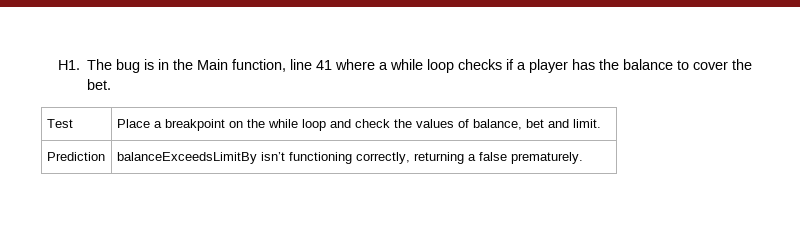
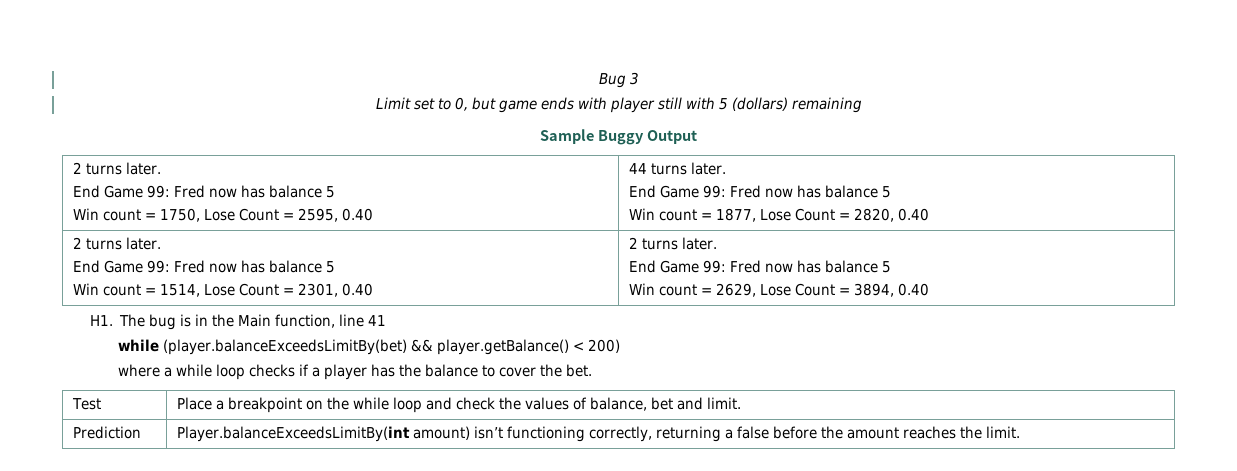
(57, 65) none -> [598,72,639,88] [375,97,862,113] [540,129,697,145] [72,162,161,175] [72,185,335,198] [72,208,373,222] [628,162,726,175] [628,185,891,198] [628,208,929,222] [72,237,161,250] [72,260,335,273] [72,283,373,297] [628,237,717,250] [628,260,891,273] [628,283,929,297] Bug 3 // Limit set to 0, but game ends with player still with 5 (dollars) remaining // Sample Buggy Output // 2 turns later. // End Game 99: Fred now has balance 5 // Win count = 1750, Lose Count = 2595, 0.40 | 44 turns later. // End Game 99: Fred now has balance 5 // Win count = 1877, Lose Count = 2820, 0.40 // 2 turns later. // End Game 99: Fred now has balance 5 // Win count = 1514, Lose Count = 2301, 0.40 | 2 turns later. // End Game 99: Fred now has balance 5 // Win count = 2629, Lose Count = 3894, 0.40 //
(333, 65) none -> [117,339,620,355] // while (player.balanceExceedsLimitBy(bet) && player.getBalance() < 200) //
[116,152,257,164] balanceExceedsLimitBy -> [176,426,470,442] Player.balanceExceedsLimitBy(int amount)
[510,152,583,164] prematurely. -> [772,426,1020,439] before the amount reaches the limit.

